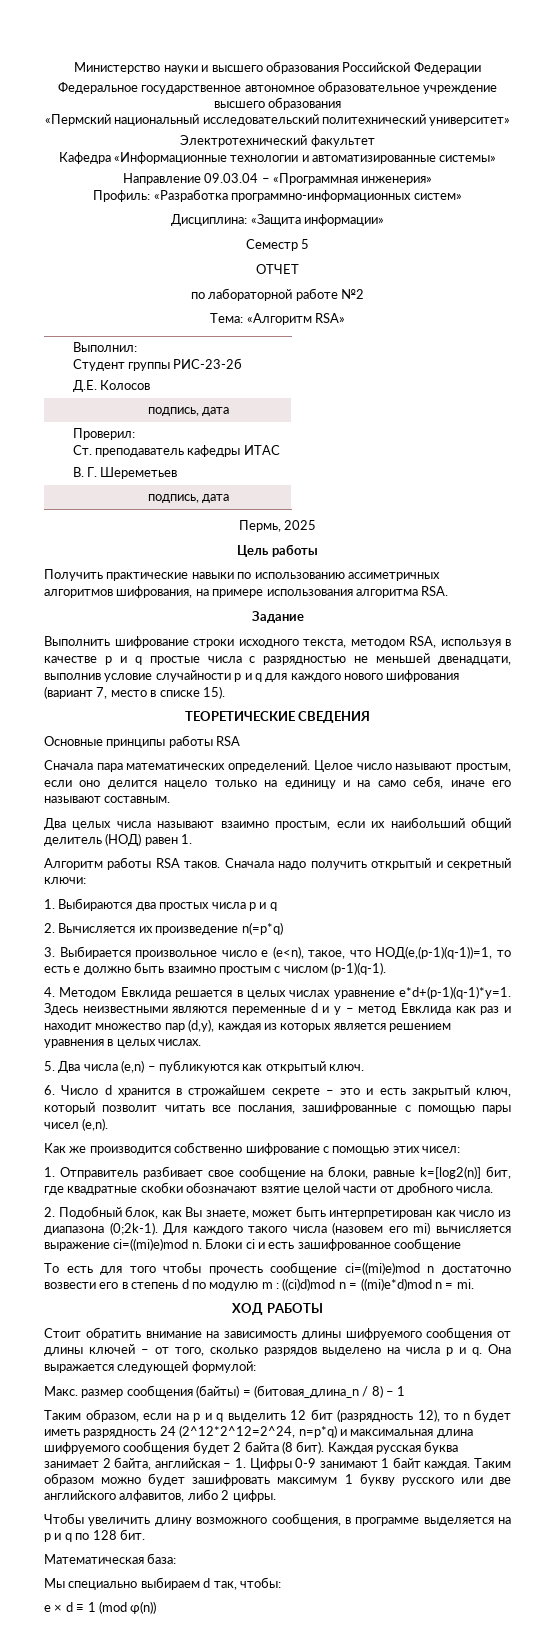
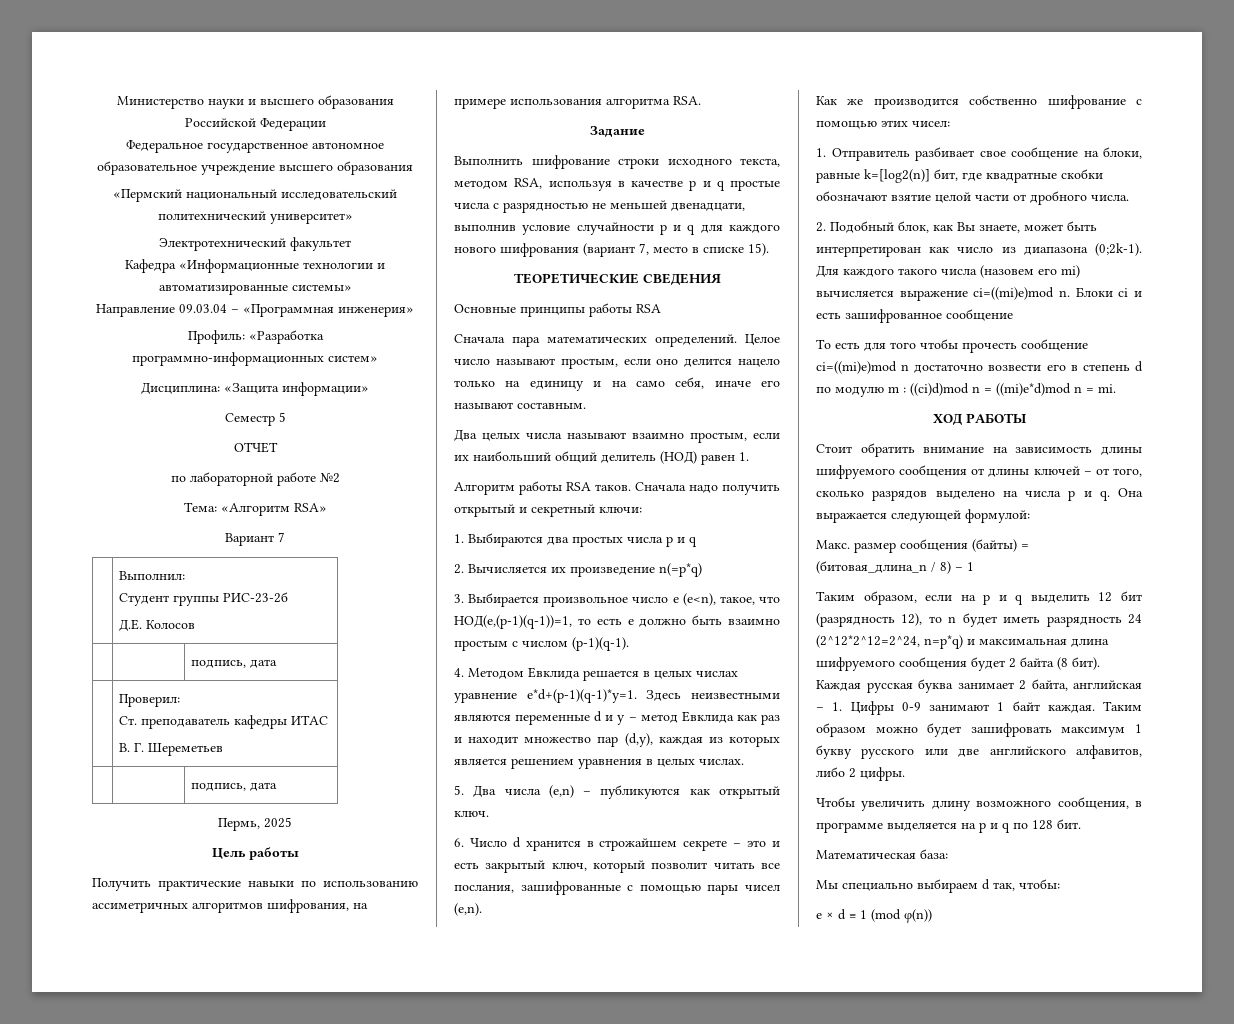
(345, 318) none -> [225,532,285,546] // Вариант 7

